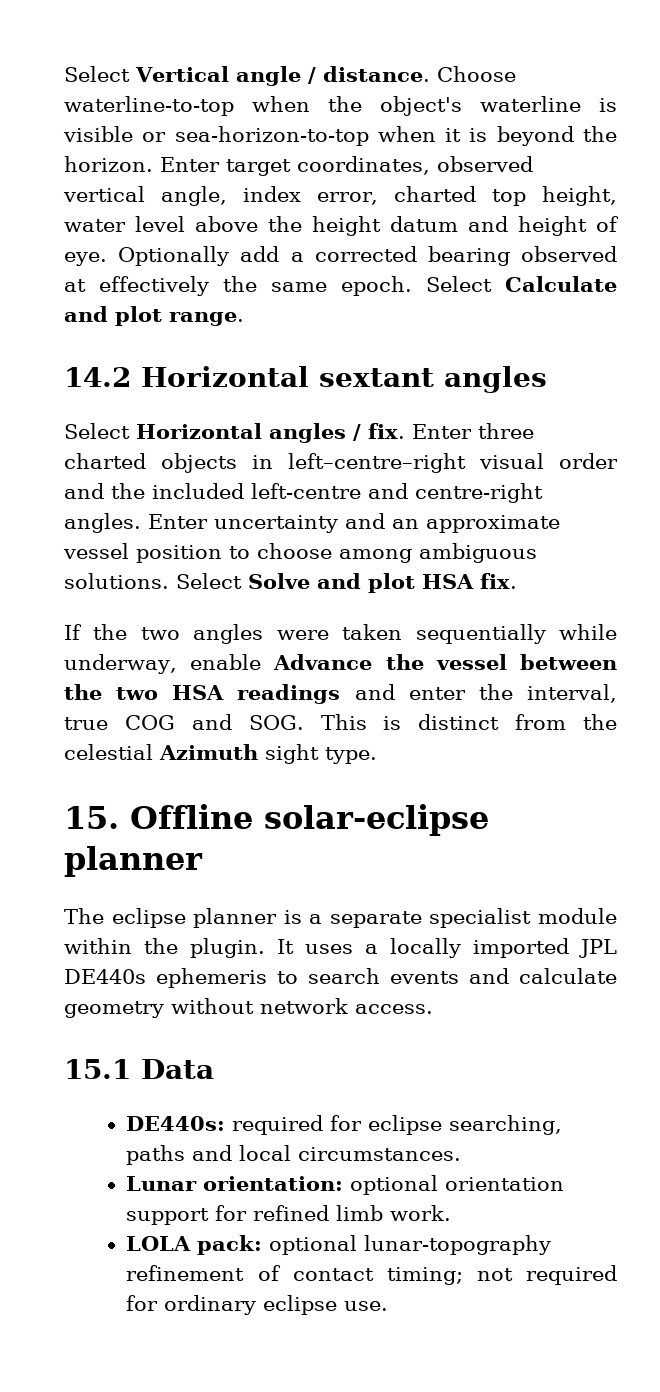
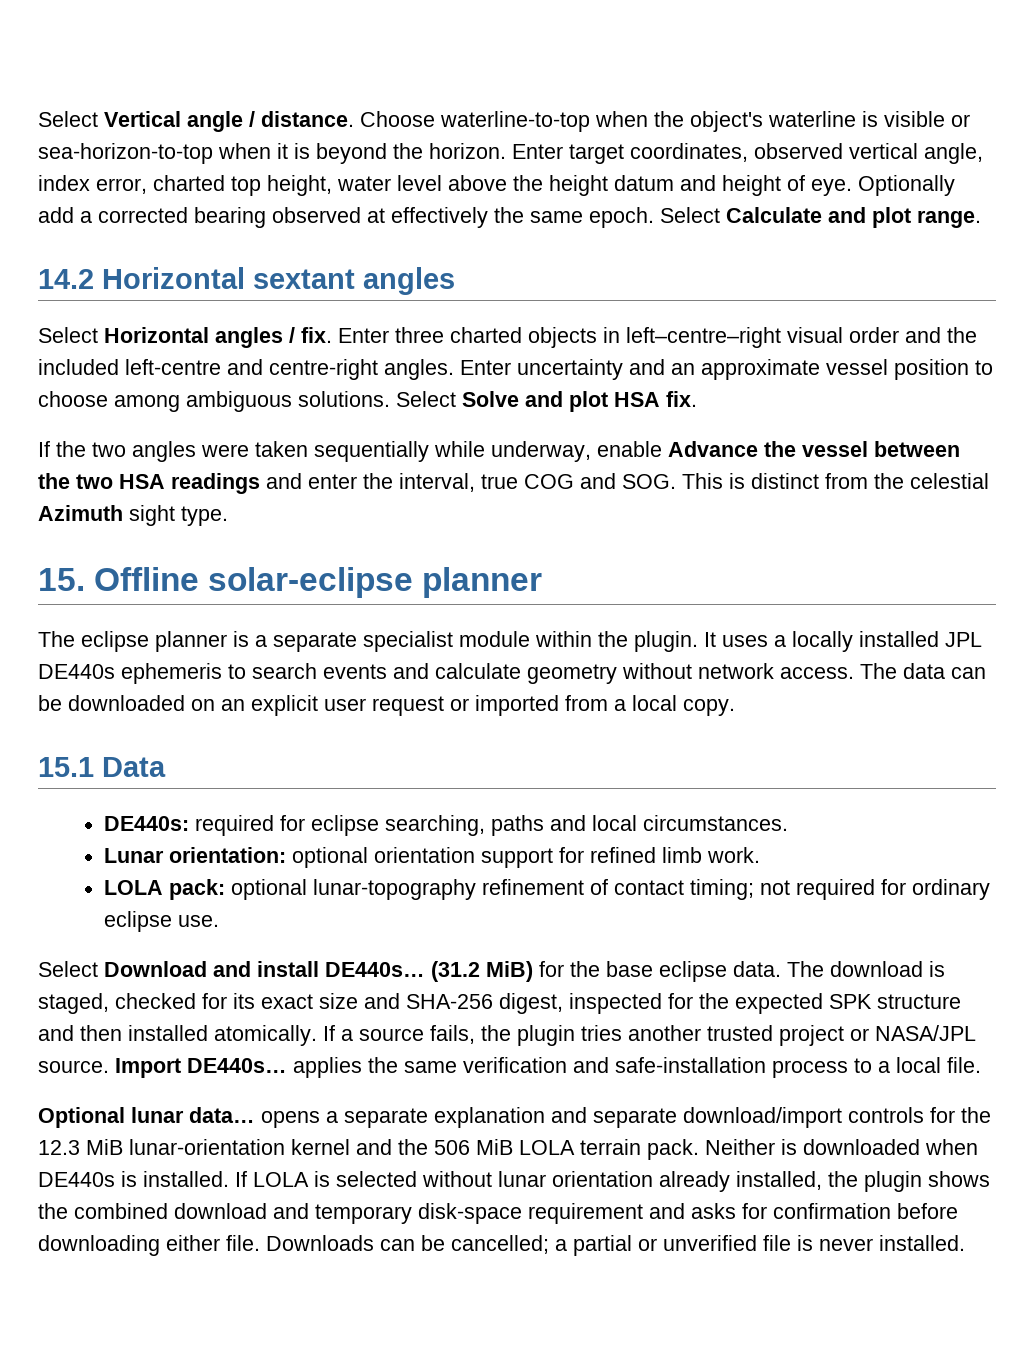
[473,938,569,958] imported -> [859,631,939,647] installed
(433, 1009) none -> [860,663,986,679] [38,695,735,716] The data can be downloaded on an explicit user request or imported from a local copy.
(389, 1306) none -> [38,961,945,982] [38,993,961,1014] [38,1025,976,1046] [38,1057,981,1078] [38,1107,991,1128] [38,1139,978,1160] [38,1171,990,1192] [38,1203,958,1224] [38,1235,965,1256] // Select Download and install DE440s… (31.2 MiB) for the base eclipse data. The download is staged, checked for its exact size and SHA-256 digest, inspected for the expected SPK structure and then installed atomically. If a source fails, the plugin tries another trusted project or NASA/JPL source. Import DE440s… applies the same verification and safe-installation process to a local file. // Optional lunar data… opens a separate explanation and separate download/import controls for the 12.3 MiB lunar-orientation kernel and the 506 MiB LOLA terrain pack. Neither is downloaded when DE440s is installed. If LOLA is selected without lunar orientation already installed, the plugin shows the combined download and temporary disk-space requirement and asks for confirmation before downloading either file. Downloads can be cancelled; a partial or unverified file is never installed.

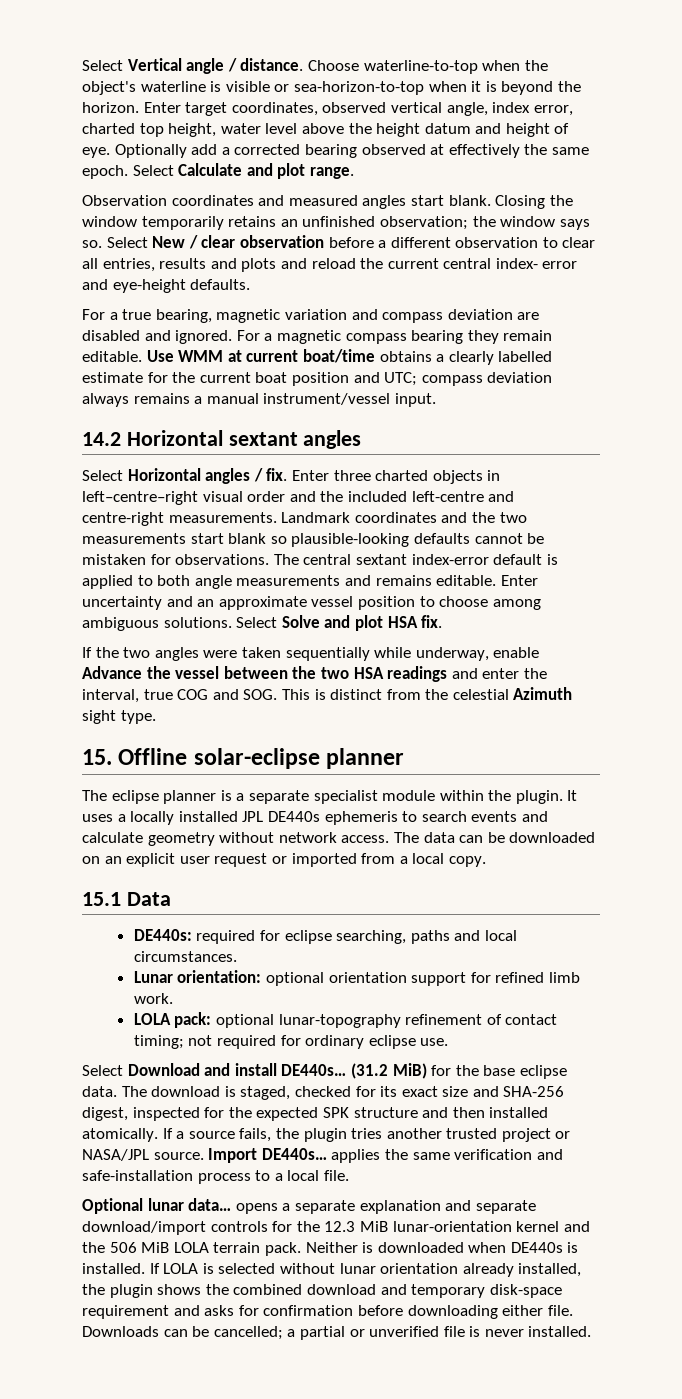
(981, 219) none -> [82,195,573,209] [82,216,590,230] [82,235,596,249] [82,258,578,272] [82,279,251,293] [82,309,540,323] [82,330,553,344] [82,349,553,365] [82,372,553,386] [82,393,436,407] // Observation coordinates and measured angles start blank. Closing the window temporarily retains an unfinished observation; the window says so. Select New / clear observation before a different observation to clear all entries, results and plots and reload the current central index- error and eye-height defaults. // For a true bearing, magnetic variation and compass deviation are disabled and ignored. For a magnetic compass bearing they remain editable. Use WMM at current boat/time obtains a clearly labelled estimate for the current boat position and UTC; compass deviation always remains a manual instrument/vessel input.
[384,359,454,380] angles. -> [168,512,527,523] [82,533,545,547] [82,554,558,565] [82,575,497,589] measurements. Landmark coordinates and the two measurements start blank so plausible-looking defaults cannot be mistaken for observations. The central sextant index-error default is applied to both angle measurements and remains editable.

